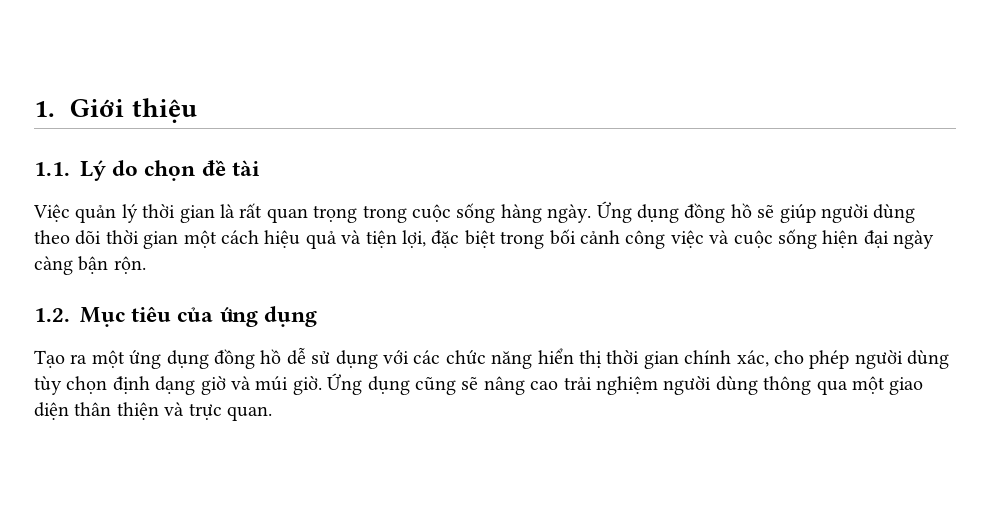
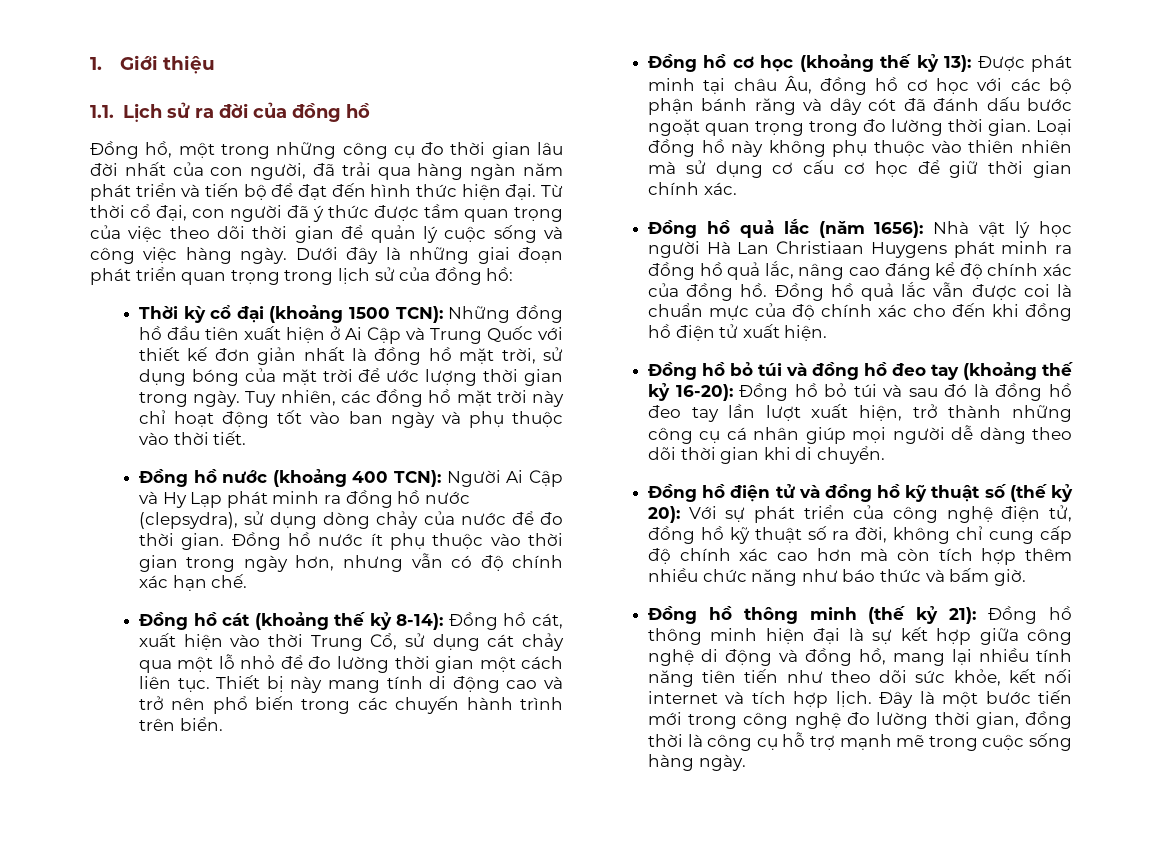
[80,160,260,181] [33,201,916,223] [34,229,935,249] [34,256,146,275] [34,306,317,327] [34,347,950,369] [34,373,924,395] [34,402,272,421] Lý do chọn đề tài // Việc quản lý thời gian là rất quan trọng trong cuộc sống hàng ngày. Ứng dụng đồng hồ sẽ giúp người dùng theo dõi thời gian một cách hiệu quả và tiện lợi, đặc biệt trong bối cảnh công việc và cuộc sống hiện đại ngày càng bận rộn. // 1.2. Mục tiêu của ứng dụng // Tạo ra một ứng dụng đồng hồ dễ sử dụng với các chức năng hiển thị thời gian chính xác, cho phép người dùng tùy chọn định dạng giờ và múi giờ. Ứng dụng cũng sẽ nâng cao trải nghiệm người dùng thông qua một giao diện thân thiện và trực quan. -> [122,102,370,122] [90,141,563,159] [90,162,563,180] [90,183,563,201] [90,204,563,222] [90,225,563,243] [90,247,563,264] [90,267,514,285] [138,305,563,323] [138,326,563,344] [138,347,563,365] [138,368,563,386] [138,389,565,407] [138,410,563,428] [138,431,247,445] [138,469,563,487] [138,490,470,508] [138,511,563,529] [138,532,563,550] [138,553,563,572] [138,574,248,591] [138,612,563,630] [138,633,564,651] [138,654,563,673] [138,675,563,693] [138,696,563,714] [138,717,223,731] [647,54,1073,72] [647,75,1072,95] [647,97,1073,115] [647,119,1072,136] [647,139,1072,157] [647,160,1072,178] [647,182,737,195] [647,219,1072,238] [647,241,1072,258] [647,261,1072,280] [647,282,1072,301] [647,303,1072,321] [647,324,828,341] [647,362,1073,380] [647,383,1072,401] [647,404,1072,422] [647,425,1072,444] [647,446,885,464] [647,484,1074,502] [647,505,1072,523] [647,526,1072,544] [647,548,1072,565] [647,568,1026,586] [647,606,1072,624] [647,627,1073,645] [647,648,1072,666] [647,669,1072,687] [647,690,1073,708] [647,711,1072,729] [647,732,1072,751] [647,754,746,771] Lịch sử ra đời của đồng hồ // Đồng hồ, một trong những công cụ đo thời gian lâu đời nhất của con người, đã trải qua hàng ngàn năm phát triển và tiến bộ để đạt đến hình thức hiện đại. Từ thời cổ đại, con người đã ý thức được tầm quan trọng của việc theo dõi thời gian để quản lý cuộc sống và công việc hàng ngày. Dưới đây là những giai đoạn phát triển quan trọng trong lịch sử của đồng hồ: // Thời kỳ cổ đại (khoảng 1500 TCN): Những đồng hồ đầu tiên xuất hiện ở Ai Cập và Trung Quốc với thiết kế đơn giản nhất là đồng hồ mặt trời, sử dụng bóng của mặt trời để ước lượng thời gian trong ngày. Tuy nhiên, các đồng hồ mặt trời này chỉ hoạt động tốt vào ban ngày và phụ thuộc vào thời tiết. // Đồng hồ nước (khoảng 400 TCN): Người Ai Cập và Hy Lạp phát minh ra đồng hồ nước (clepsydra), sử dụng dòng chảy của nước để đo thời gian. Đồng hồ nước ít phụ thuộc vào thời gian trong ngày hơn, nhưng vẫn có độ chính xác hạn chế. // Đồng hồ cát (khoảng thế kỷ 8-14): Đồng hồ cát, xuất hiện vào thời Trung Cổ, sử dụng cát chảy qua một lỗ nhỏ để đo lường thời gian một cách liên tục. Thiết bị này mang tính di động cao và trở nên phổ biến trong các chuyến hành trình trên biển. // Đồng hồ cơ học (khoảng thế kỷ 13): Được phát minh tại châu Âu, đồng hồ cơ học với các bộ phận bánh răng và dây cót đã đánh dấu bước ngoặt quan trọng trong đo lường thời gian. Loại đồng hồ này không phụ thuộc vào thiên nhiên mà sử dụng cơ cấu cơ học để giữ thời gian chính xác. // Đồng hồ quả lắc (năm 1656): Nhà vật lý học người Hà Lan Christiaan Huygens phát minh ra đồng hồ quả lắc, nâng cao đáng kể độ chính xác của đồng hồ. Đồng hồ quả lắc vẫn được coi là chuẩn mực của độ chính xác cho đến khi đồng hồ điện tử xuất hiện. // Đồng hồ bỏ túi và đồng hồ đeo tay (khoảng thế kỷ 16-20): Đồng hồ bỏ túi và sau đó là đồng hồ đeo tay lần lượt xuất hiện, trở thành những công cụ cá nhân giúp mọi người dễ dàng theo dõi thời gian khi di chuyển. // Đồng hồ điện tử và đồng hồ kỹ thuật số (thế kỷ 20): Với sự phát triển của công nghệ điện tử, đồng hồ kỹ thuật số ra đời, không chỉ cung cấp độ chính xác cao hơn mà còn tích hợp thêm nhiều chức năng như báo thức và bấm giờ. // Đồng hồ thông minh (thế kỷ 21): Đồng hồ thông minh hiện đại là sự kết hợp giữa công nghệ di động và đồng hồ, mang lại nhiều tính năng tiên tiến như theo dõi sức khỏe, kết nối internet và tích hợp lịch. Đây là một bước tiến mới trong công nghệ đo lường thời gian, đồng thời là công cụ hỗ trợ mạnh mẽ trong cuộc sống hàng ngày.

